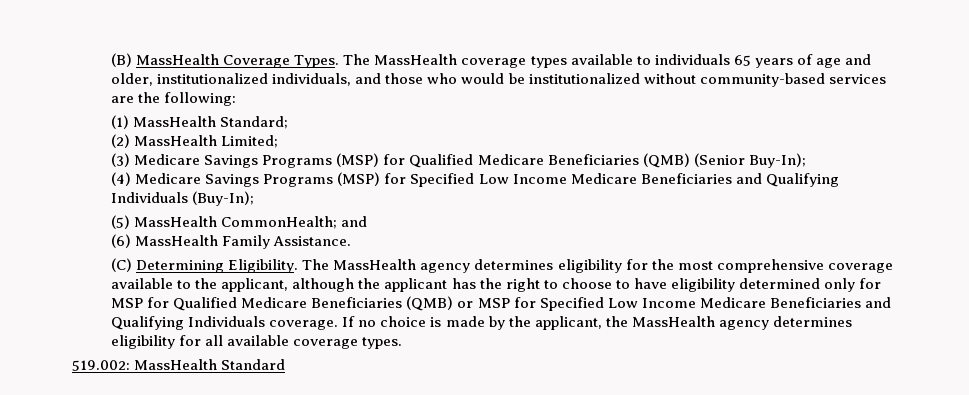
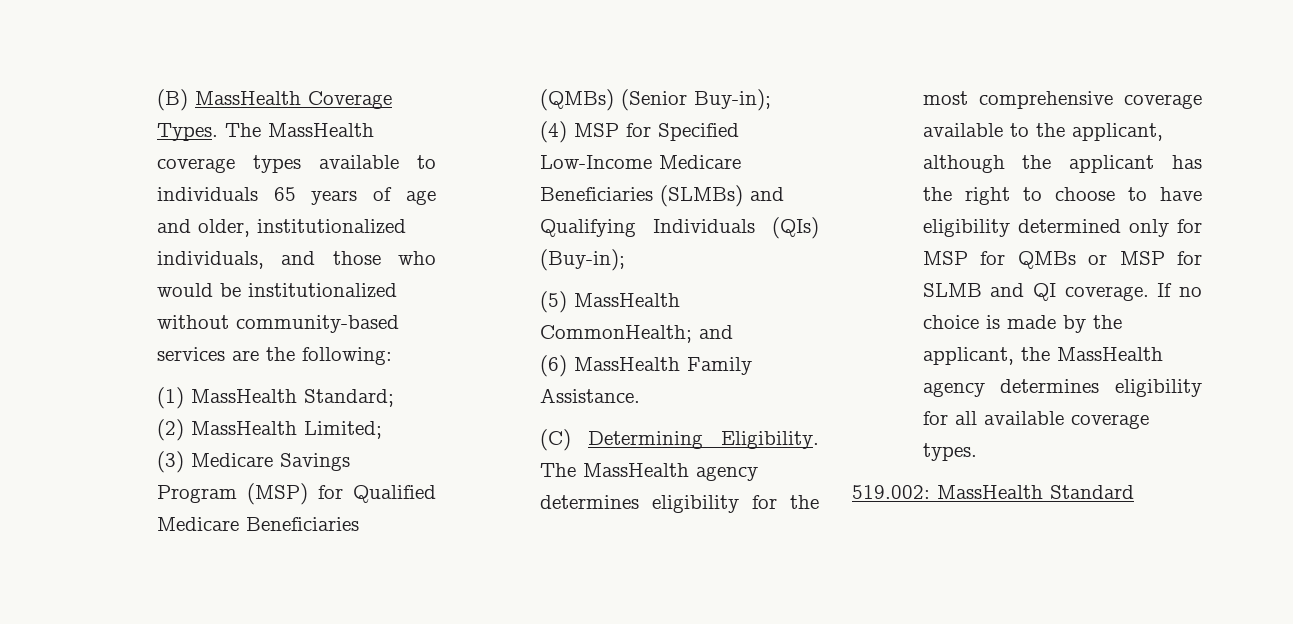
[262,155,333,168] Programs -> [156,485,237,503] Program
[642,153,806,168] [111,172,839,187] [111,191,255,206] (QMB) (Senior Buy-In); // (4) Medicare Savings Programs (MSP) for Specified Low Income Medicare Beneficiaries and Qualifying Individuals (Buy-In); -> [539,89,771,111] [539,121,739,143] [539,155,741,169] [539,185,784,207] [539,217,819,239] [539,249,625,271] (QMBs) (Senior Buy-in); // (4) MSP for Specified Low-Income Medicare Beneficiaries (SLMBs) and Qualifying Individuals (QIs) (Buy-in);
[173,296,891,311] [111,316,266,330] Qualified Medicare Beneficiaries (QMB) or MSP for Specified Low Income Medicare Beneficiaries and Qualifying Individuals -> [1017,251,1202,269] [922,283,1057,301] QMBs or MSP for SLMB and QI

